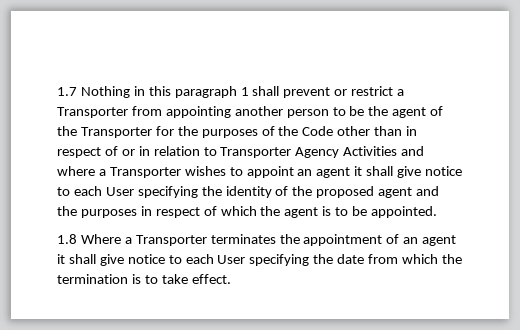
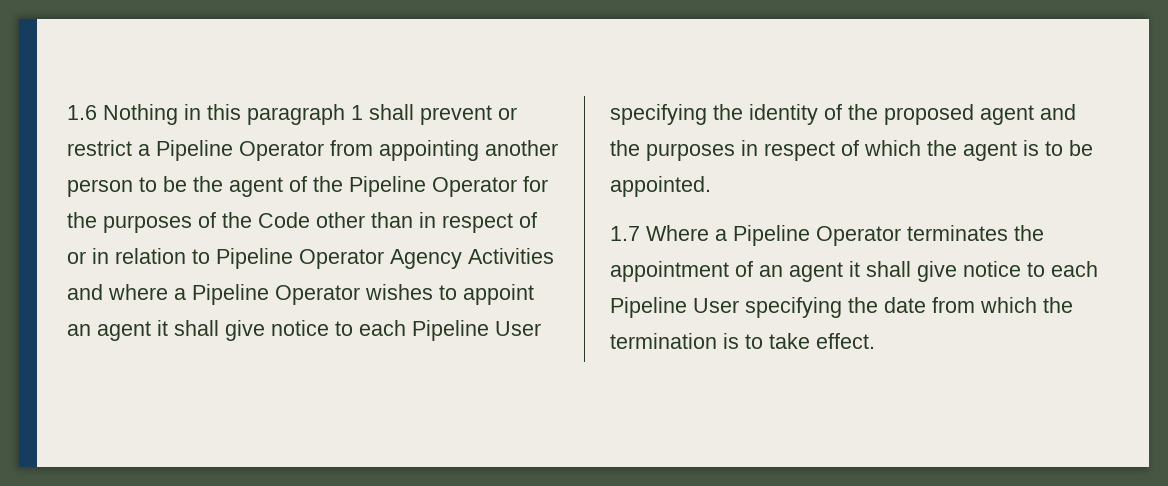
[57,87,77,96] 1.7 -> [67,105,97,120] 1.6
[57,107,128,118] Transporter -> [156,140,324,161] Pipeline Operator
[80,127,152,138] Transporter -> [349,176,517,197] Pipeline Operator
[220,147,292,158] Transporter -> [216,248,384,269] Pipeline Operator
[109,167,181,178] Transporter -> [192,284,360,305] Pipeline Operator
(102, 191) none -> [412,320,489,341] Pipeline
[57,234,77,244] 1.8 -> [610,226,640,241] 1.7
[135,235,207,246] Transporter -> [733,225,901,246] Pipeline Operator
(214, 259) none -> [610,297,687,318] Pipeline

